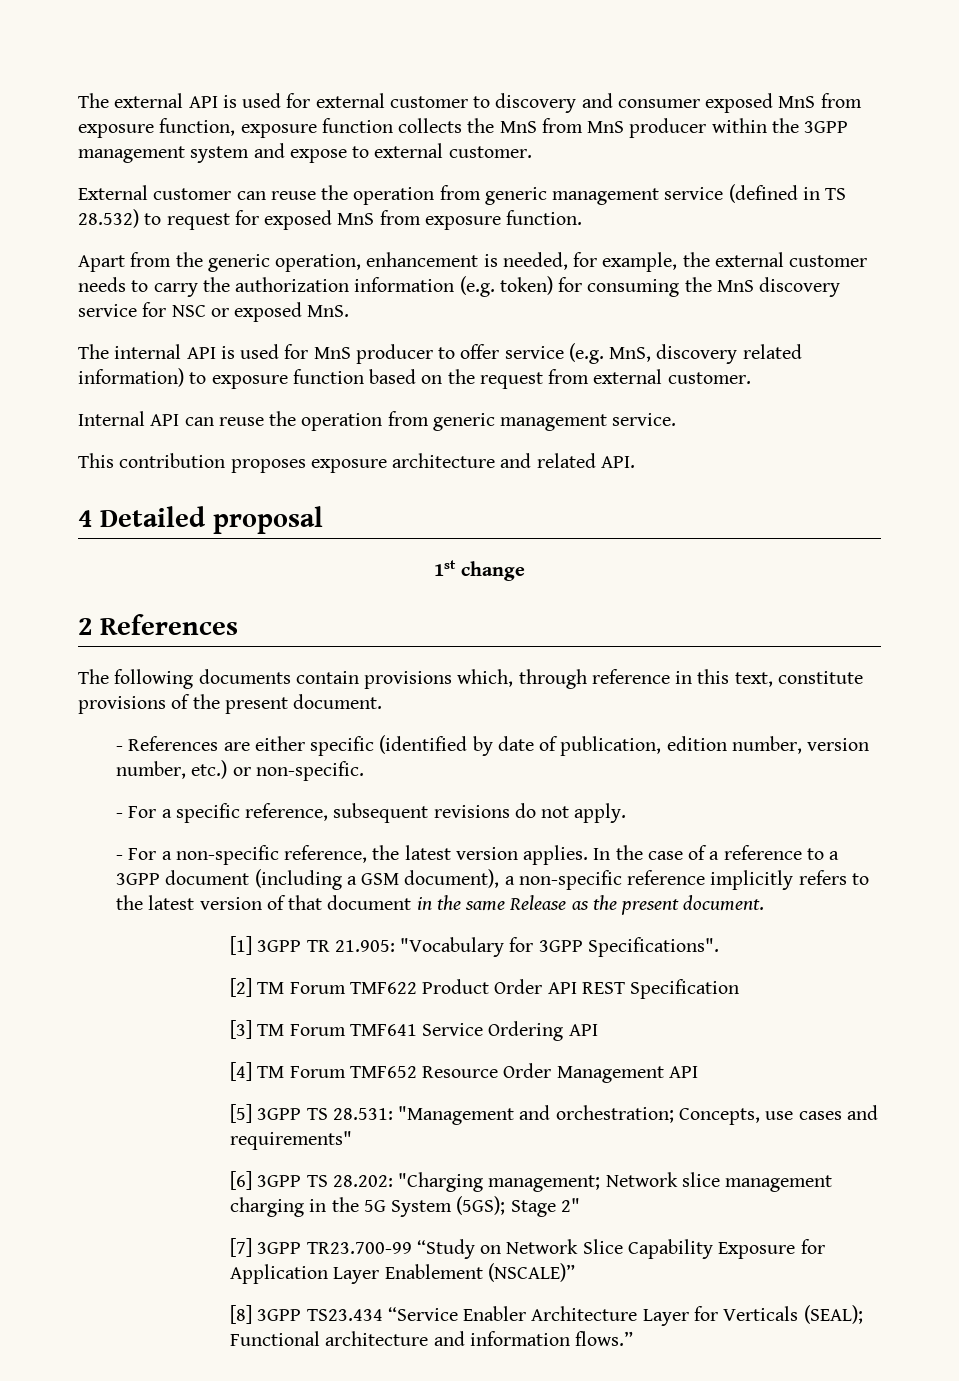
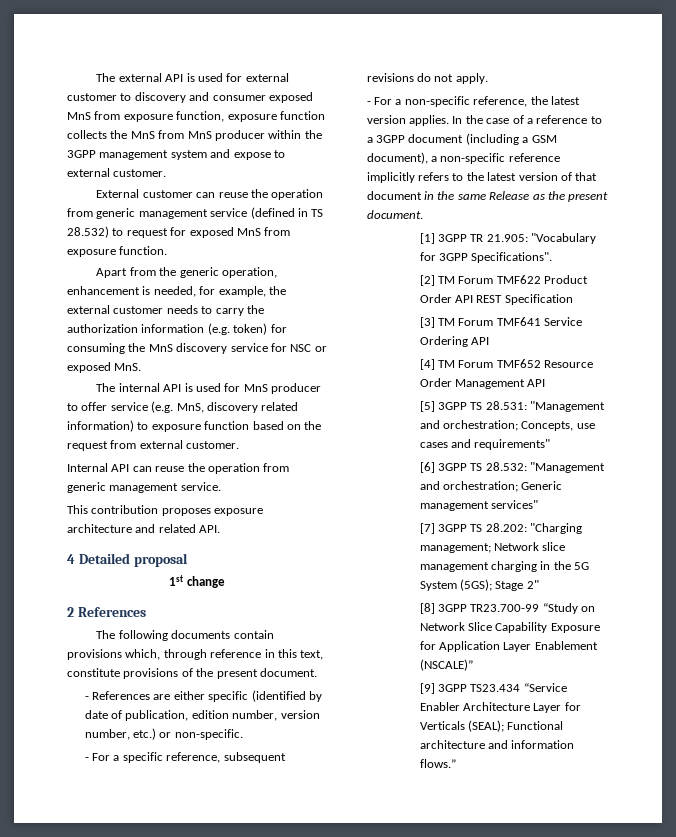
(328, 1181) none -> [485,462,606,473] [419,481,563,492] [419,500,538,511] [419,523,483,534] 28.532: "Management and orchestration; Generic management services" // [7] 3GPP TS
[230,1238,253,1257] [7] -> [419,603,435,614] [8]
[230,1305,253,1324] [8] -> [419,683,435,694] [9]

